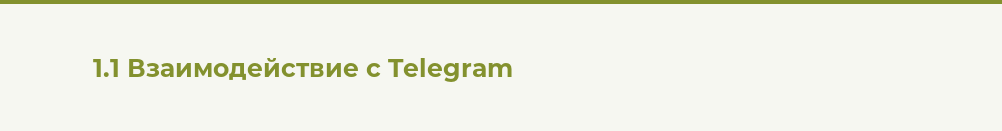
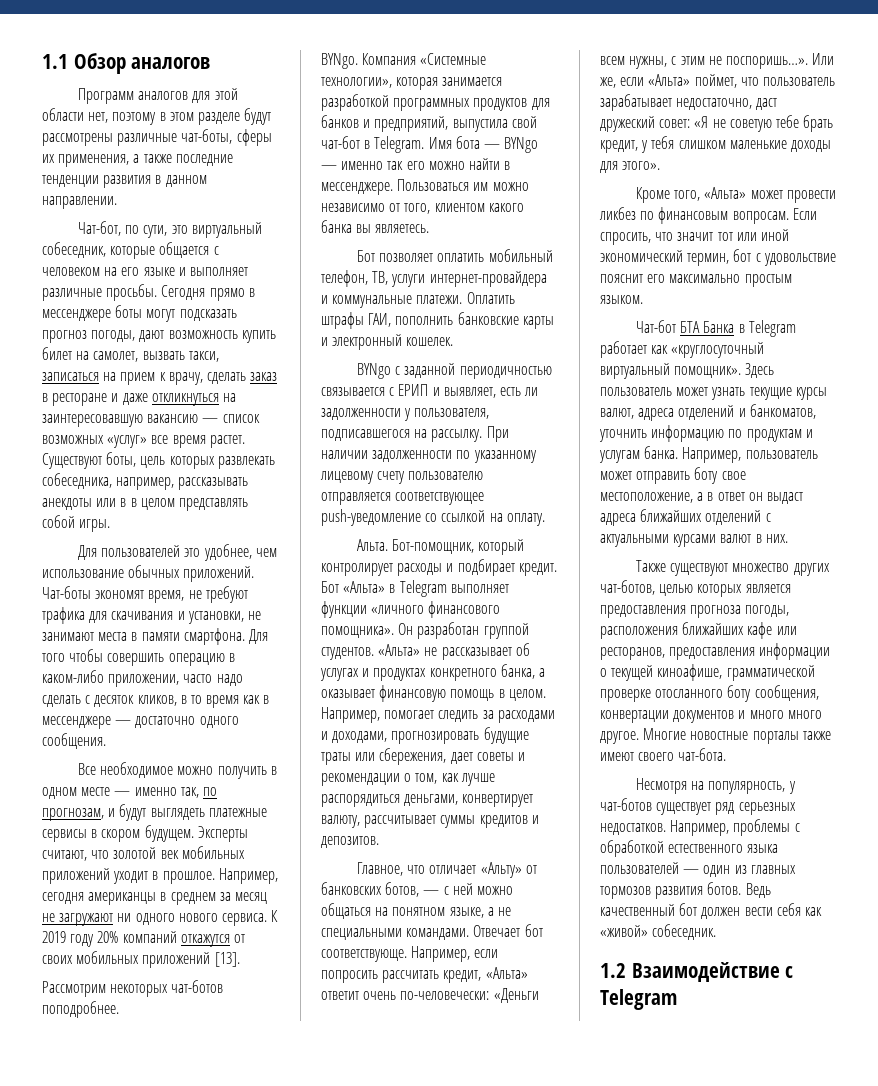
(120, 68) none -> [73,53,211,74] [78,88,238,104] [42,108,272,125] [42,129,272,146] [42,154,233,167] [42,175,207,188] [42,196,117,209] [78,221,262,238] [42,242,219,259] [42,267,248,276] [42,284,255,301] [42,305,237,322] [42,330,276,343] [42,347,219,362] [42,372,278,385] [42,393,236,406] [42,414,260,427] [42,435,245,448] [42,452,275,469] [42,473,249,490] [42,498,248,511] [42,515,111,532] [78,544,277,561] [42,565,255,582] [42,586,248,603] [42,607,261,624] [42,628,268,645] [42,649,235,666] [42,670,243,687] [42,695,270,708] [42,716,239,729] [42,733,106,749] [78,762,277,779] [42,787,217,799] [42,804,267,821] [42,825,248,842] [42,846,245,861] [42,868,278,884] [42,892,267,905] [42,910,279,926] [42,931,245,947] [42,951,240,968] [42,980,224,997] [42,1001,119,1018] [321,53,487,69] [321,77,503,90] [321,94,550,111] [321,115,537,132] [321,136,539,153] [321,158,511,170] [321,179,529,195] [321,203,524,214] [321,220,430,233] [357,249,553,262] [321,270,547,287] [321,292,515,308] [321,312,554,329] [321,334,454,350] [357,363,552,379] [321,384,539,398] [321,408,490,421] [321,426,509,442] [321,450,537,463] [320,471,484,484] [321,492,485,505] [321,509,545,526] [357,539,525,555] [321,559,557,576] [321,580,509,597] [321,601,501,618] [321,622,529,639] [321,643,530,660] [320,664,545,681] [321,685,546,702] [321,707,555,723] [321,727,529,744] [321,748,525,765] [321,773,495,786] [321,794,534,807] [321,815,539,828] [321,836,379,848] [357,862,537,878] [321,882,513,897] [321,903,511,919] [321,924,543,940] [321,946,499,962] [321,967,528,983] [321,988,539,1003] [600,53,835,69] [600,74,835,88] [600,94,778,111] [600,115,834,132] [600,136,831,153] [600,161,661,173] [636,187,836,203] [599,207,817,224] [600,229,789,245] [600,249,836,266] [600,274,792,287] [600,295,643,304] [636,320,796,337] [600,341,765,358] [600,363,775,379] [600,387,827,400] [600,404,816,421] [599,425,813,442] [599,446,818,463] [600,467,746,484] [600,492,803,504] [600,509,771,526] [600,534,788,547] [636,560,830,576] [600,580,791,597] [600,605,790,618] [600,622,797,639] [600,643,831,660] [600,664,815,681] [600,685,819,702] [600,710,822,723] [600,728,831,744] [600,748,727,761] [636,778,796,794] [600,798,796,815] [600,819,800,836] [600,840,779,857] [600,862,796,877] [600,882,771,899] [600,903,822,919] [600,924,717,940] [600,963,626,978] Обзор аналогов // Программ аналогов для этой области нет, поэтому в этом разделе будут рассмотрены различные чат-боты, сферы их применения, а также последние тенденции развития в данном направлении. // Чат-бот, по сути, это виртуальный собеседник, которые общается с человеком на его языке и выполняет различные просьбы. Сегодня прямо в мессенджере боты могут подсказать прогноз погоды, дают возможность купить билет на самолет, вызвать такси, записаться на прием к врачу, сделать заказ в ресторане и даже откликнуться на заинтересовавшую вакансию — список возможных «услуг» все время растет. Существуют боты, цель которых развлекать собеседника, например, рассказывать анекдоты или в в целом представлять собой игры. // Для пользователей это удобнее, чем использование обычных приложений. Чат-боты экономят время, не требуют трафика для скачивания и установки, не занимают места в памяти смартфона. Для того чтобы совершить операцию в каком-либо приложении, часто надо сделать с десяток кликов, в то время как в мессенджере — достаточно одного сообщения. // Все необходимое можно получить в одном месте — именно так, по прогнозам, и будут выглядеть платежные сервисы в скором будущем. Эксперты считают, что золотой век мобильных приложений уходит в прошлое. Например, сегодня американцы в среднем за месяц не загружают ни одного нового сервиса. К 2019 году 20% компаний откажутся от своих мобильных приложений [13]. // Рассмотрим некоторых чат-ботов поподробнее. // BYNgo. Компания «Системные технологии», которая занимается разработкой программных продуктов для банков и предприятий, выпустила свой чат-бот в Telegram. Имя бота — BYNgo — именно так его можно найти в мессенджере. Пользоваться им можно независимо от того, клиентом какого банка вы являетесь. // Бот позволяет оплатить мобильный телефон, ТВ, услуги интернет-провайдера и коммунальные платежи. Оплатить штрафы ГАИ, пополнить банковские карты и электронный кошелек. // BYNgo с заданной периодичностью связывается с ЕРИП и выявляет, есть ли задолженности у пользователя, подписавшегося на рассылку. При наличии задолженности по указанному лицевому счету пользователю отправляется соответствующее push-уведомление со ссылкой на оплату. // Альта. Бот-помощник, который контролирует расходы и подбирает кредит. Бот «Альта» в Telegram выполняет функции «личного финансового помощника». Он разработан группой студентов. «Альта» не рассказывает об услугах и продуктах конкретного банка, а оказывает финансовую помощь в целом. Например, помогает следить за расходами и доходами, прогнозировать будущие траты или сбережения, дает советы и рекомендации о том, как лучше распорядиться деньгами, конвертирует валюту, рассчитывает суммы кредитов и депозитов. // Главное, что отличает «Альту» от банковских ботов, — с ней можно общаться на понятном языке, а не специальными командами. Отвечает бот соответствующе. Например, если попросить рассчитать кредит, «Альта» ответит очень по-человечески: «Деньги всем нужны, с этим не поспоришь…». Или же, если «Альта» поймет, что пользователь зарабатывает недостаточно, даст дружеский совет: «Я не советую тебе брать кредит, у тебя слишком маленькие доходы для этого». // Кроме того, «Альта» может провести ликбез по финансовым вопросам. Если спросить, что значит тот или иной экономический термин, бот с удовольствие пояснит его максимально простым языком. // Чат-бот БТА Банка в Telegram работает как «круглосуточный виртуальный помощник». Здесь пользователь может узнать текущие курсы валют, адреса отделений и банкоматов, уточнить информацию по продуктам и услугам банка. Например, пользователь может отправить боту свое местоположение, а в ответ он выдаст адреса ближайших отделений с актуальными курсами валют в них. // Также существуют множество других чат-ботов, целью которых является предоставления прогноза погоды, расположения ближайших кафе или ресторанов, предоставления информации о текущей киноафише, грамматической проверке отосланного боту сообщения, конвертации документов и много много другое. Многие новостные порталы также имеют своего чат-бота. // Несмотря на популярность, у чат-ботов существует ряд серьезных недостатков. Например, проблемы с обработкой естественного языка пользователей — один из главных тормозов развития ботов. Ведь качественный бот должен вести себя как «живой» собеседник. // 1.2

